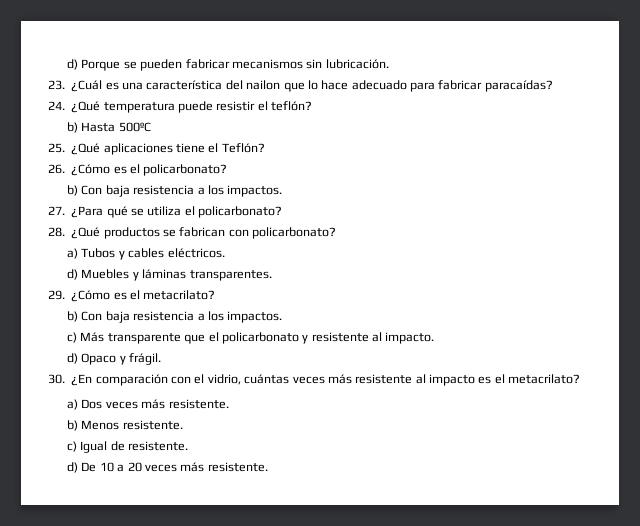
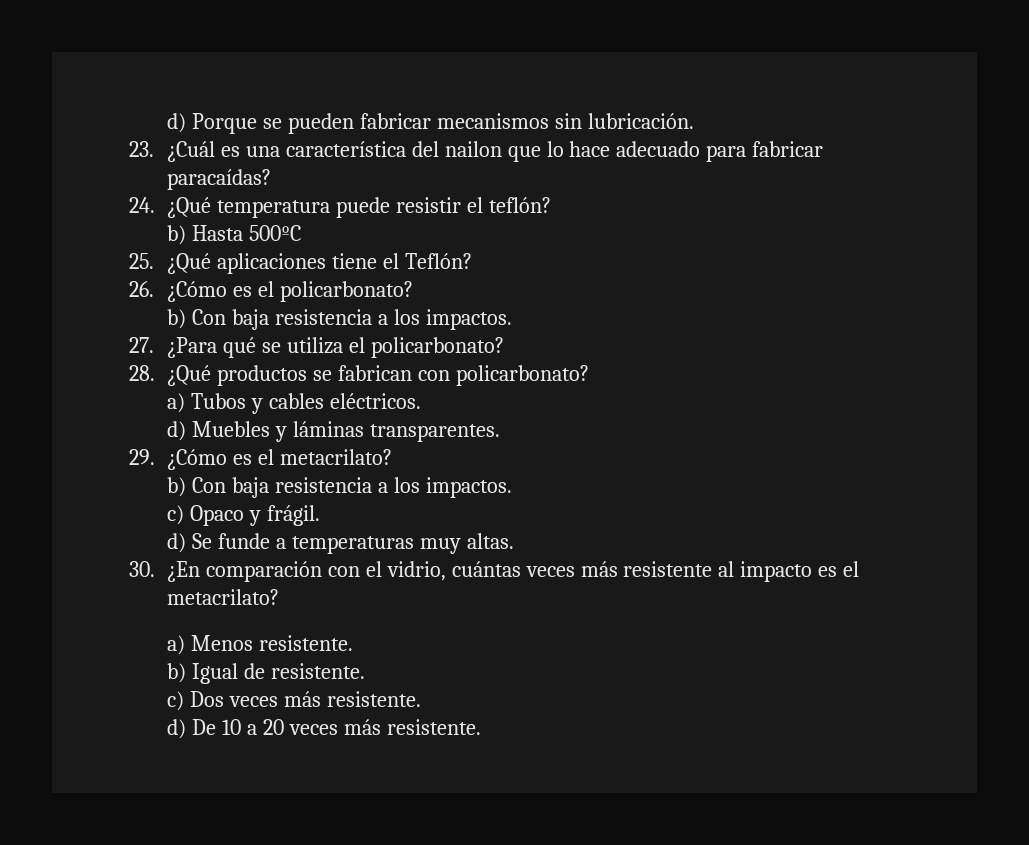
[80,332,435,344] [67,353,162,365] Más transparente que el policarbonato y resistente al impacto. // d) Opaco y frágil. -> [189,505,320,526] [166,533,514,554] Opaco y frágil. // d) Se funde a temperaturas muy altas.
[81,399,229,409] [67,420,183,431] [67,441,125,453] Dos veces más resistente. // b) Menos resistente. // c) Igual de -> [190,635,353,651] [166,663,365,684] [166,691,321,711] Menos resistente. // b) Igual de resistente. // c) Dos veces más

